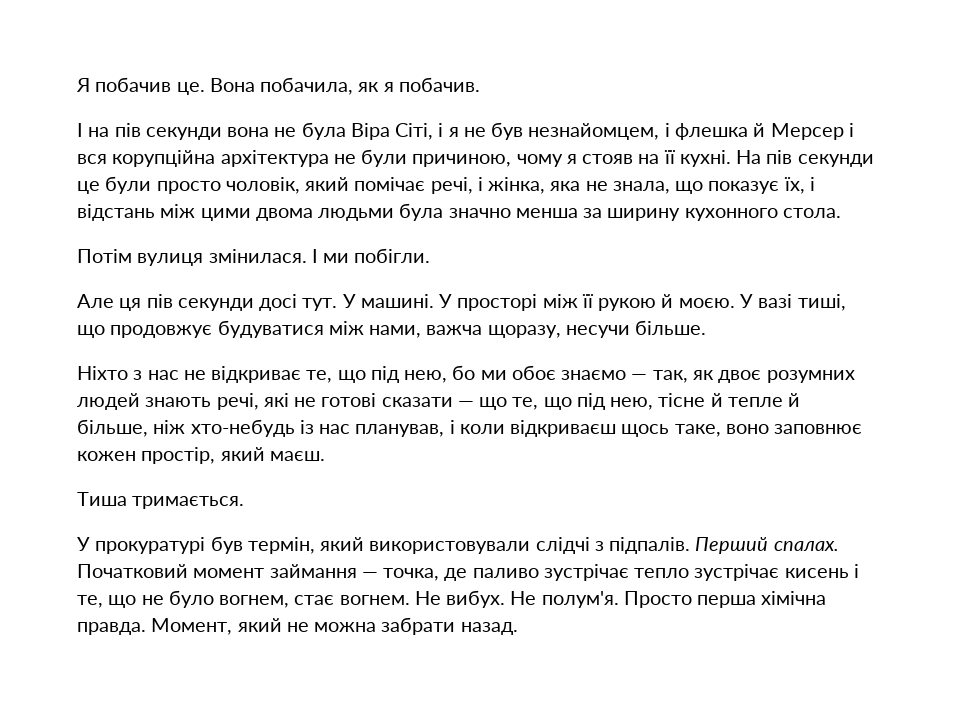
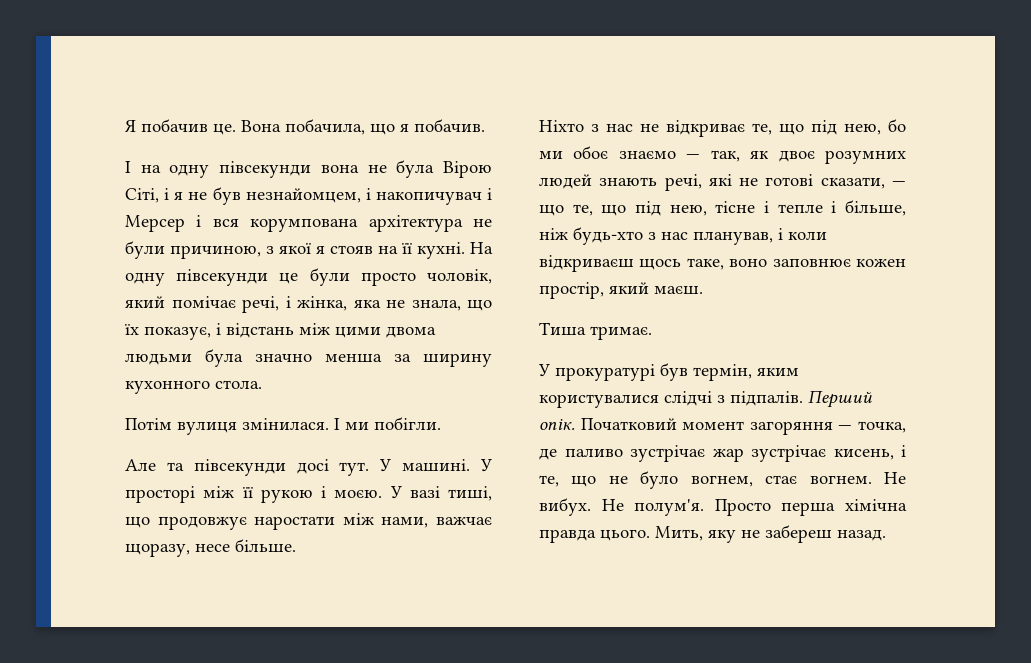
[358,82,380,92] як -> [370,124,395,135] що
[114,123,222,140] пів секунди -> [169,161,312,178] одну півсекунди
[350,123,390,140] Віра -> [443,161,492,178] Вірою
[674,123,766,140] флешка й -> [375,188,492,205] накопичувач і
[112,150,216,167] корупційна -> [250,218,359,232] корумпована
[516,154,563,167] чому -> [266,243,311,254] з якої
[766,150,874,167] пів секунди -> [125,269,269,286] одну півсекунди
[708,177,805,194] показує їх, -> [125,324,211,340] їх показує,
[119,294,254,311] ця пів секунди -> [166,459,286,476] та півсекунди
[661,294,674,308] й -> [321,486,326,498] і
[217,320,324,338] будуватися -> [254,516,336,530] наростати
[426,325,630,338] важча щоразу, несучи -> [436,517,492,525] [125,543,230,557] важчає щоразу, несе
[381,397,453,407] сказати -> [820,177,885,189] сказати,
[710,393,801,407] [77,419,314,437] й тепле й більше, ніж хто-небудь із -> [764,200,906,216] [539,227,656,245] і тепле і більше, ніж будь-хто з
[132,496,245,509] тримається. -> [590,326,652,340] тримає.
[320,537,531,554] який використовували -> [757,368,799,376] [539,394,659,408] яким користувалися
[773,541,839,551] спалах. -> [539,419,575,430] опік.
[269,564,357,578] займання -> [749,421,833,435] загоряння
[634,564,849,581] тепло зустрічає кисень -> [712,445,894,462] жар зустрічає кисень,
[77,617,456,635] правда. Момент, який не можна забрати -> [539,525,832,543] правда цього. Мить, яку не забереш

